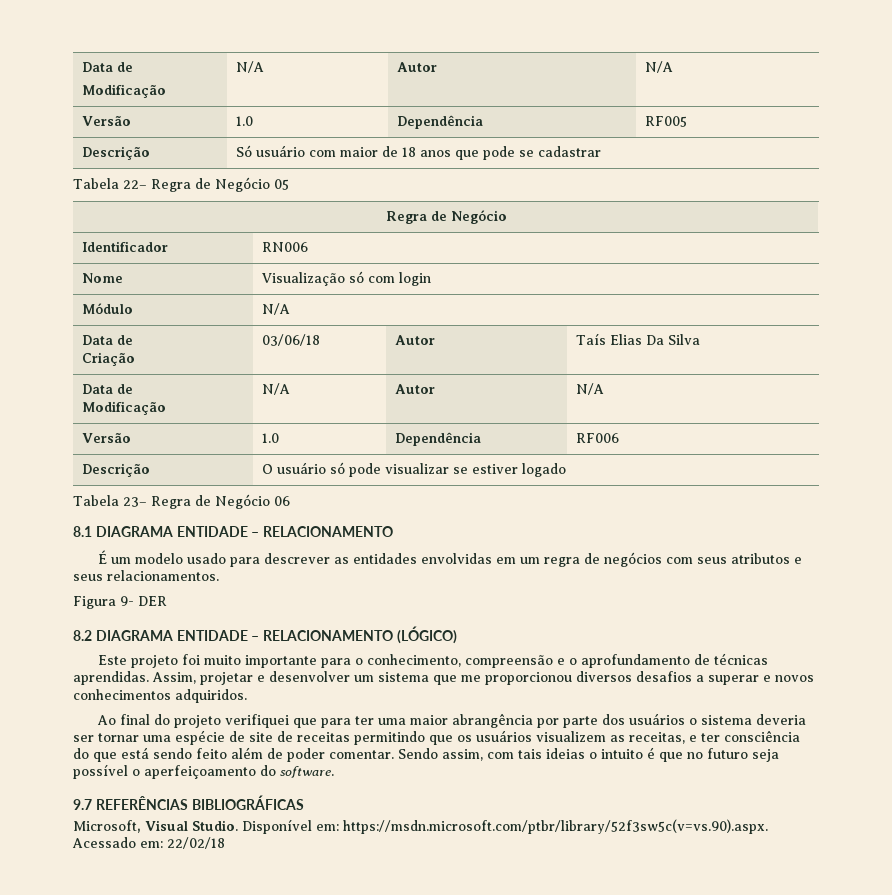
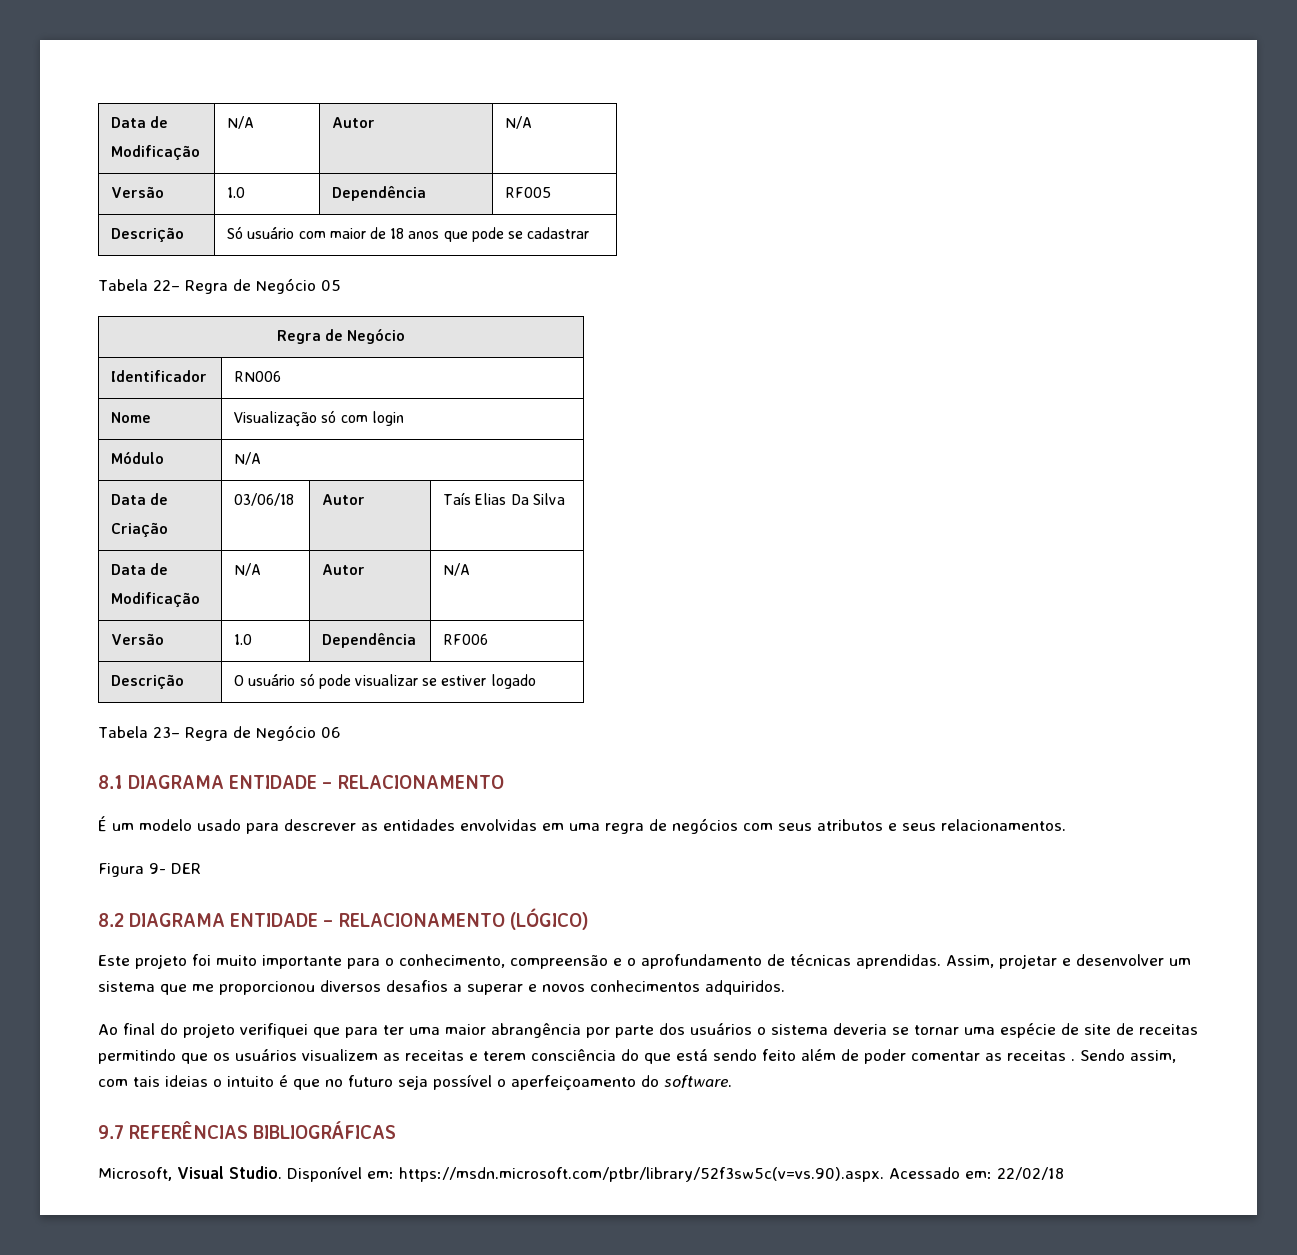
[520,557,541,564] um -> [569,823,600,831] uma
[73,735,94,742] ser -> [892,1027,909,1035] se
[629,732,720,744] receitas, e ter -> [405,1050,526,1061] receitas e terem
[329,750,394,759] comentar. -> [911,1050,1075,1061] comentar as receitas .

